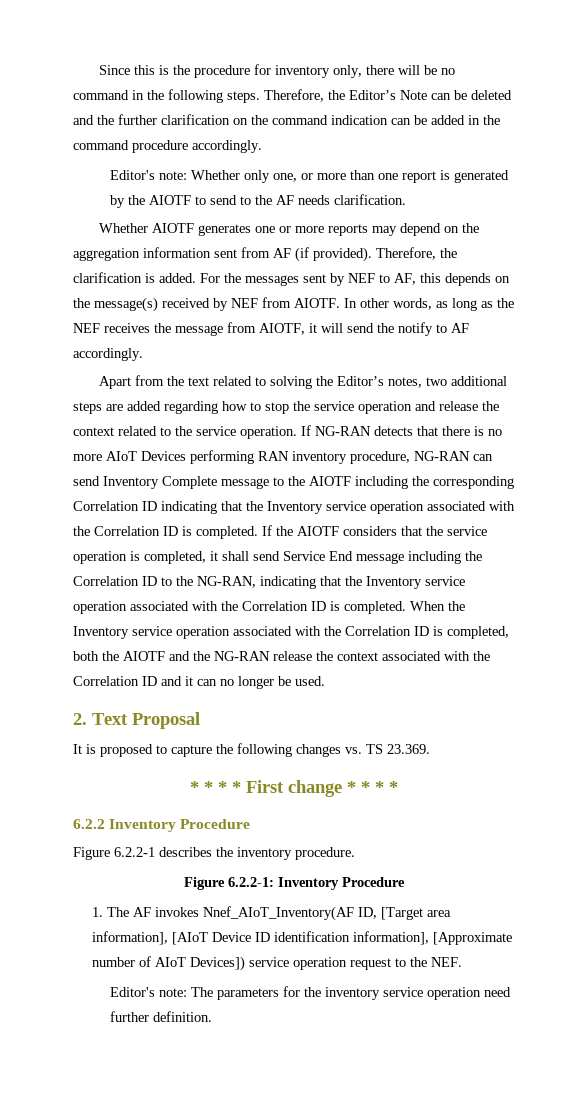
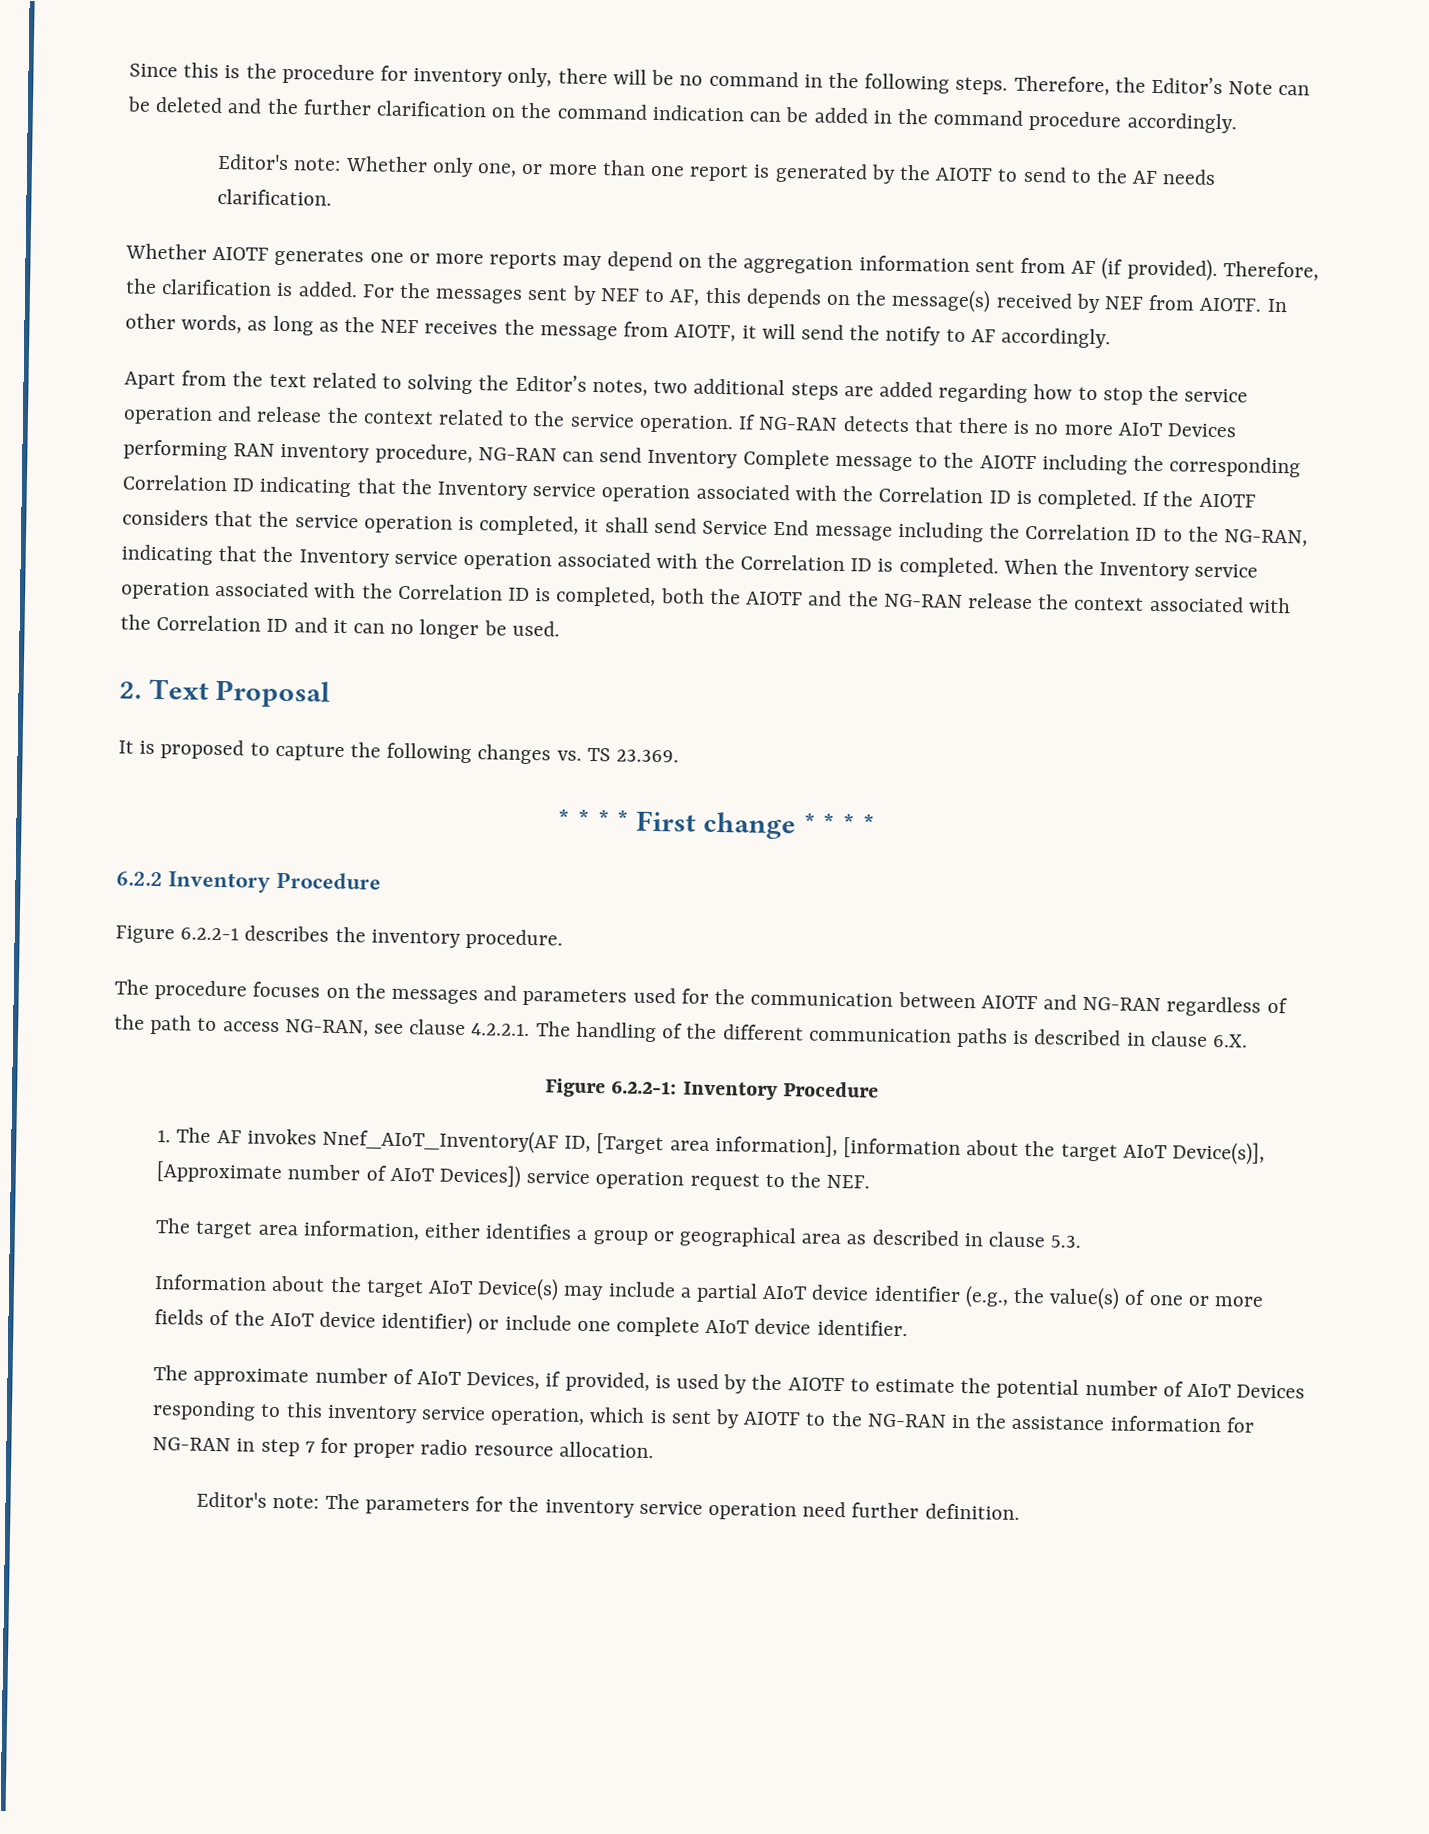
(355, 853) none -> [114,979,1288,1017] [114,1014,1248,1048] // The procedure focuses on the messages and parameters used for the communication between AIOTF and NG-RAN regardless of the path to access NG-RAN, see clause 4.2.2.1. The handling of the different communication paths is described in clause 6.X.
[171,931,429,945] [AIoT Device ID identification information], -> [843,1137,1266,1165] [information about the target AIoT Device(s)],
(462, 962) none -> [155,1218,1082,1248] [154,1274,1264,1310] [154,1309,908,1337] [153,1365,1306,1399] [152,1400,1255,1433] [152,1437,654,1459] // The target area information, either identifies a group or geographical area as described in clause 5.3. // Information about the target AIoT Device(s) may include a partial AIoT device identifier (e.g., the value(s) of one or more fields of the AIoT device identifier) or include one complete AIoT device identifier. // The approximate number of AIoT Devices, if provided, is used by the AIOTF to estimate the potential number of AIoT Devices responding to this inventory service operation, which is sent by AIOTF to the NG-RAN in the assistance information for NG-RAN in step 7 for proper radio resource allocation.

